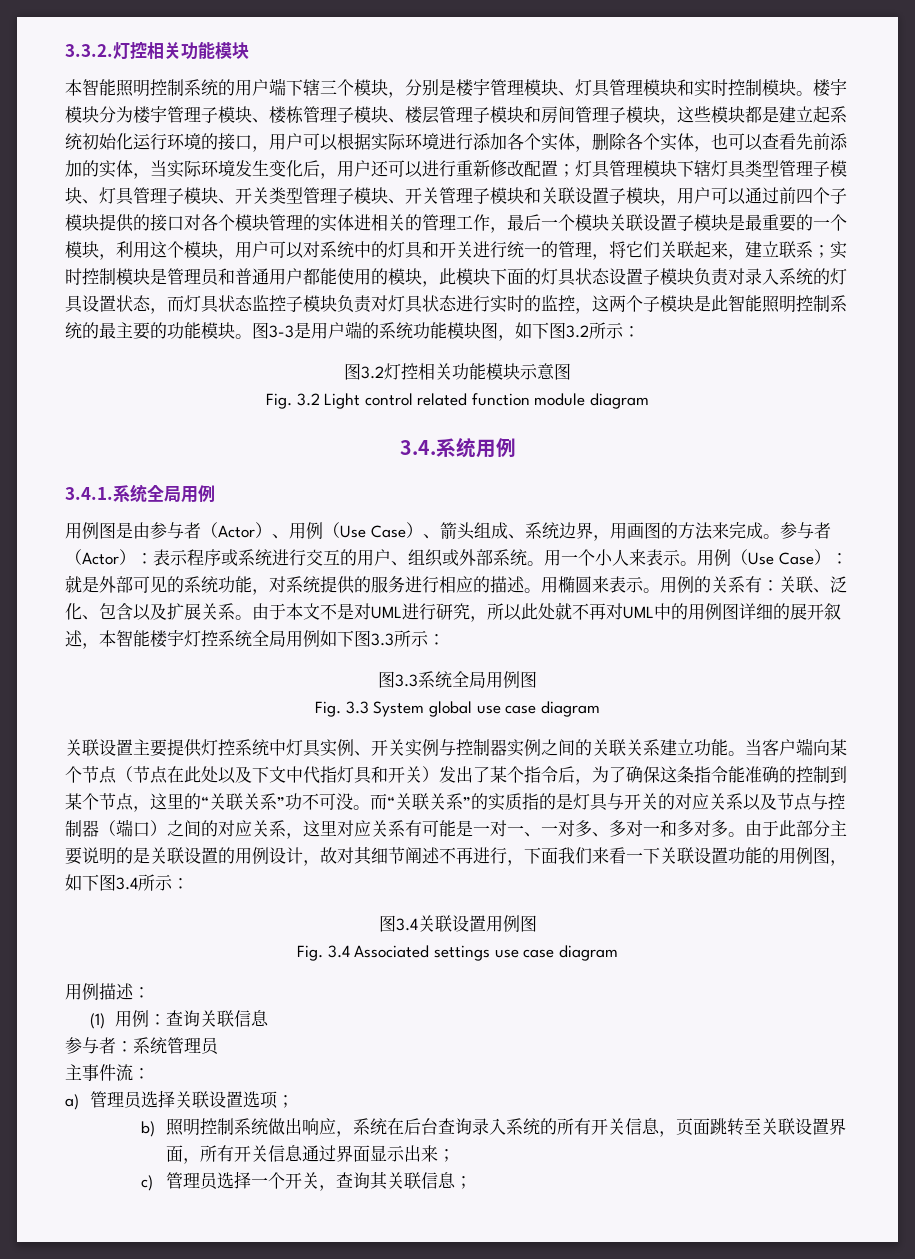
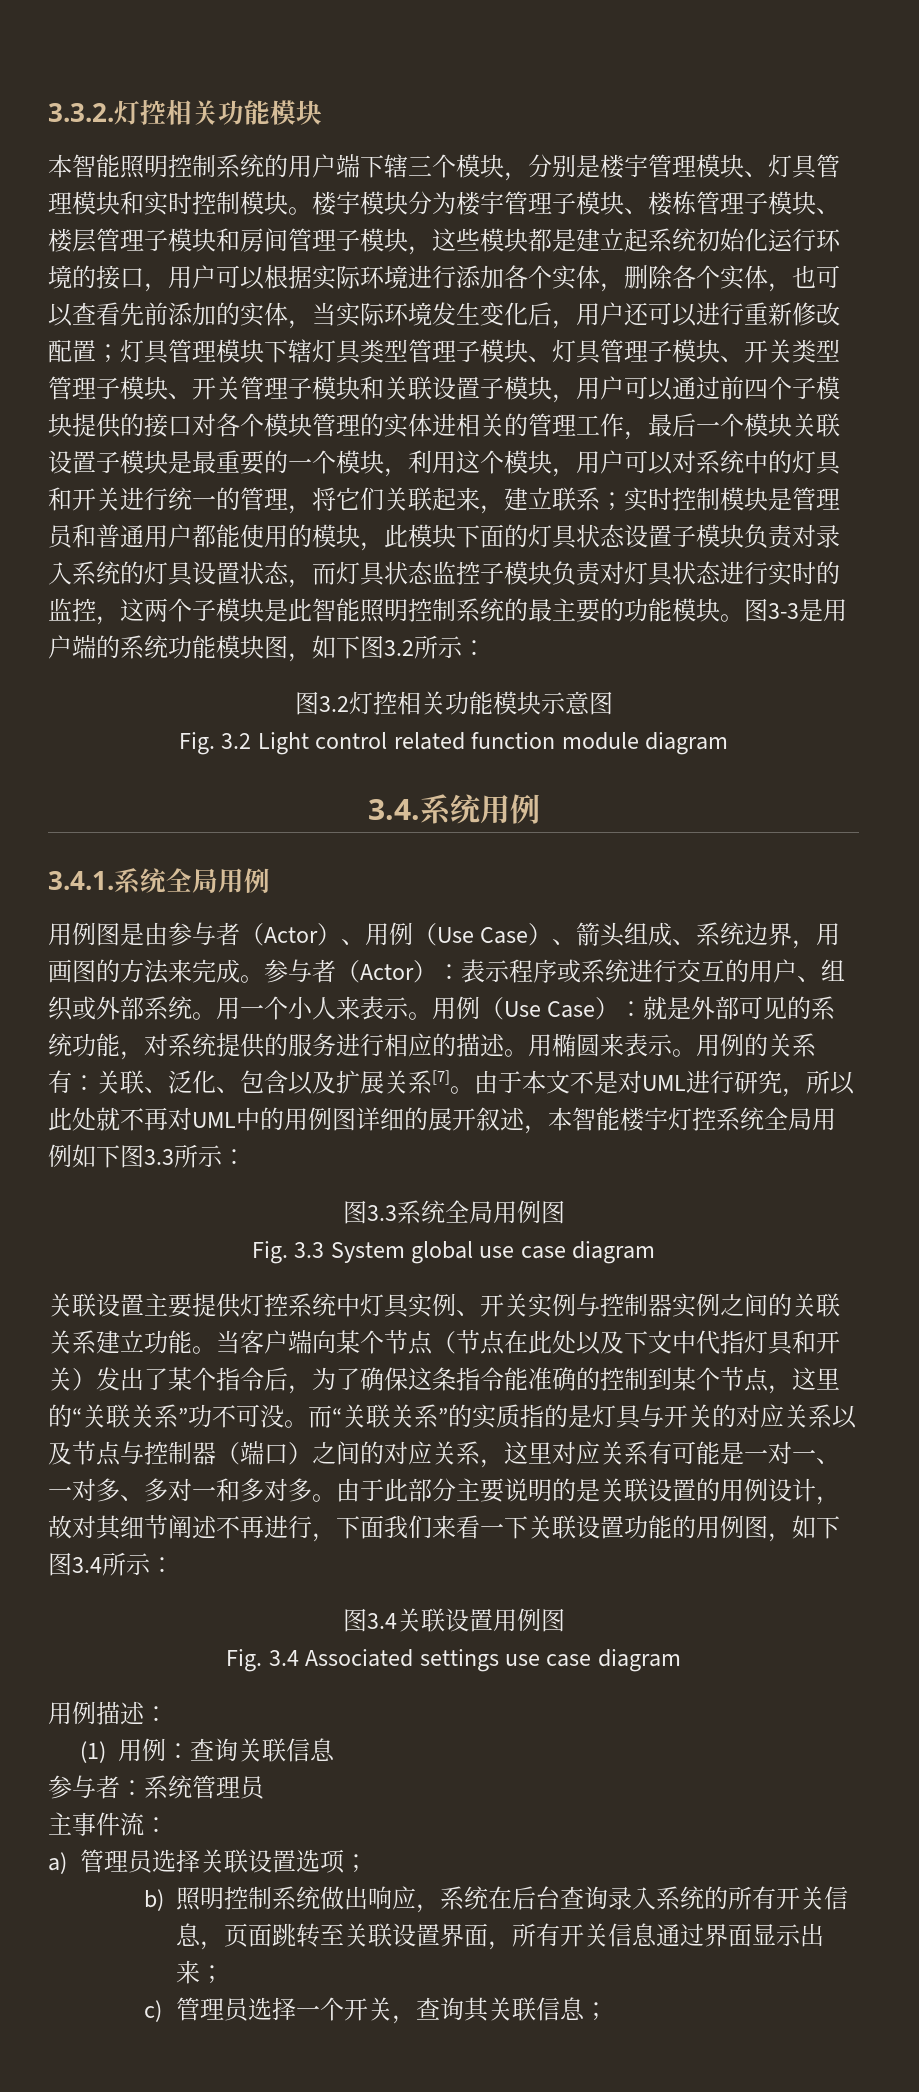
(235, 611) none -> [432,1070,450,1085] [7]

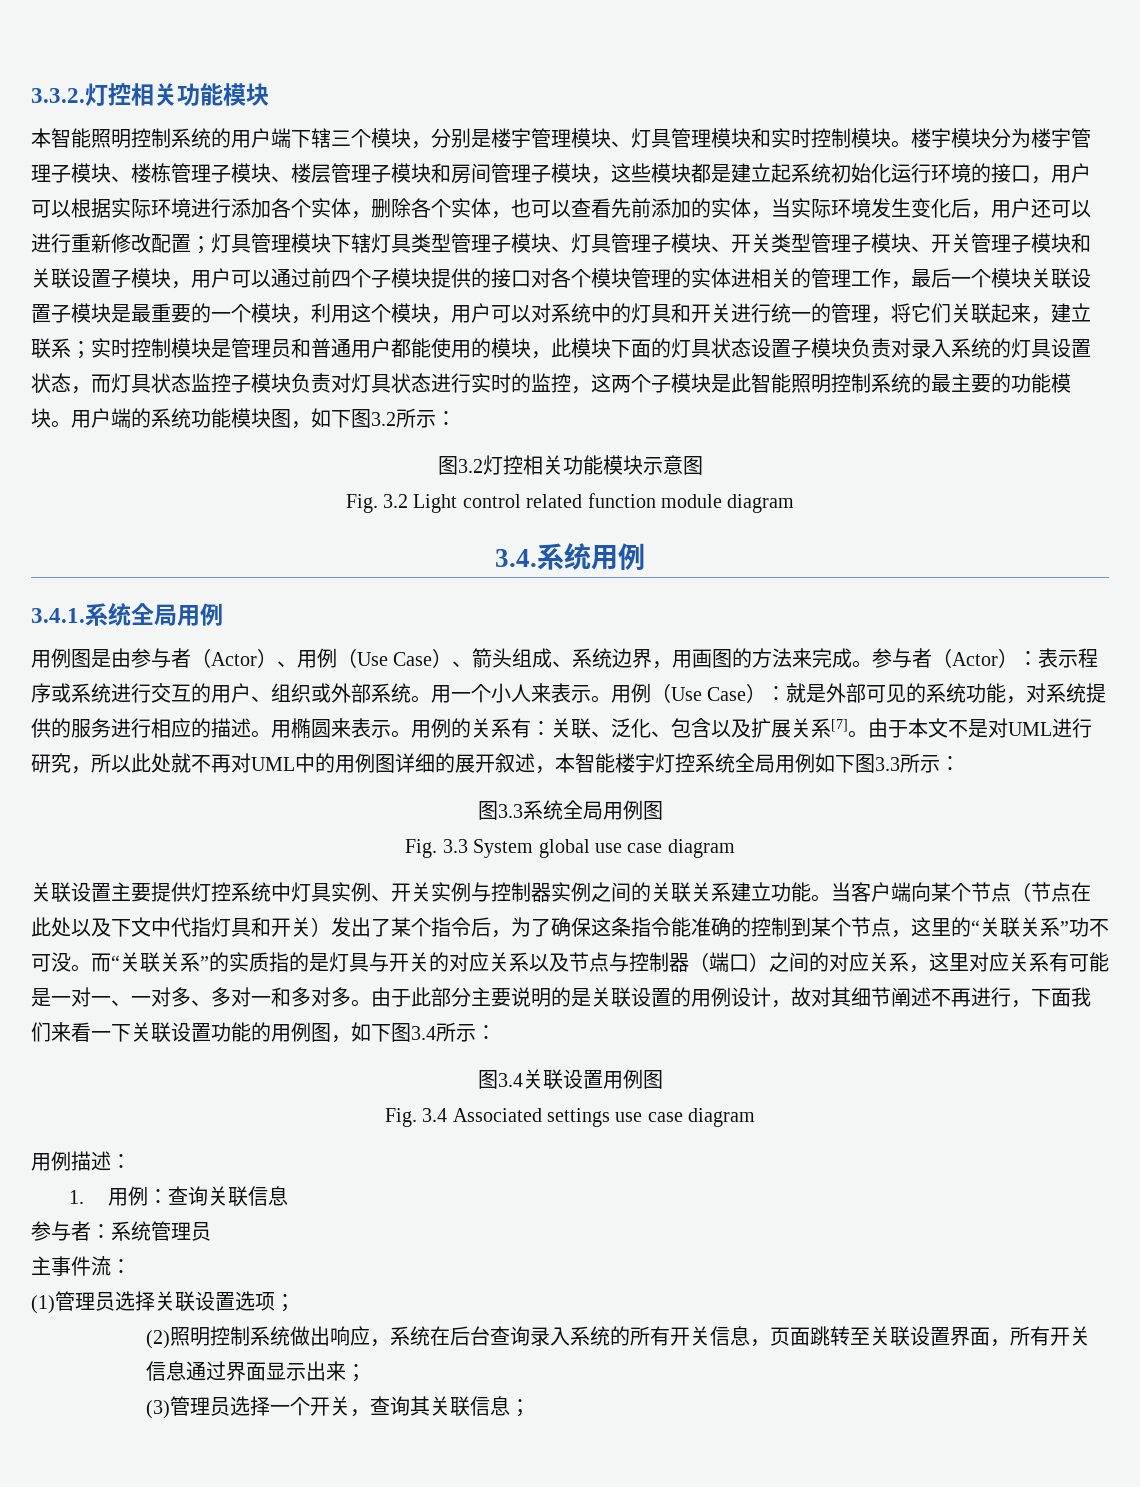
[744,598,823,622] 图3-3是 -> (71, 424) none
[80,1741,107,1763] (1) -> [69,1190,85,1204] 1.
[48,1852,67,1874] a) -> [31,1295,55,1314] (1)
[144,1889,165,1911] b) -> [146,1330,171,1349] (2)
[144,2000,163,2022] c) -> [146,1400,171,1419] (3)

